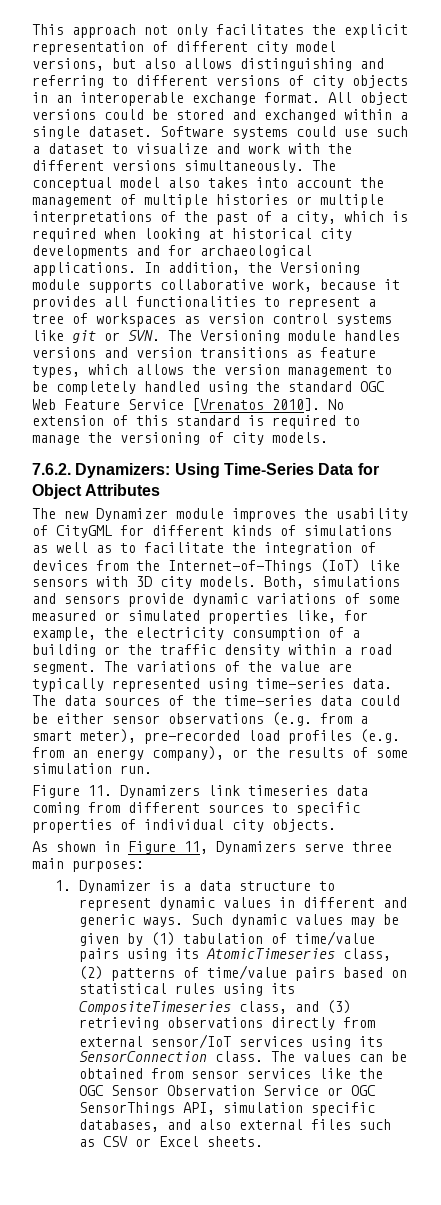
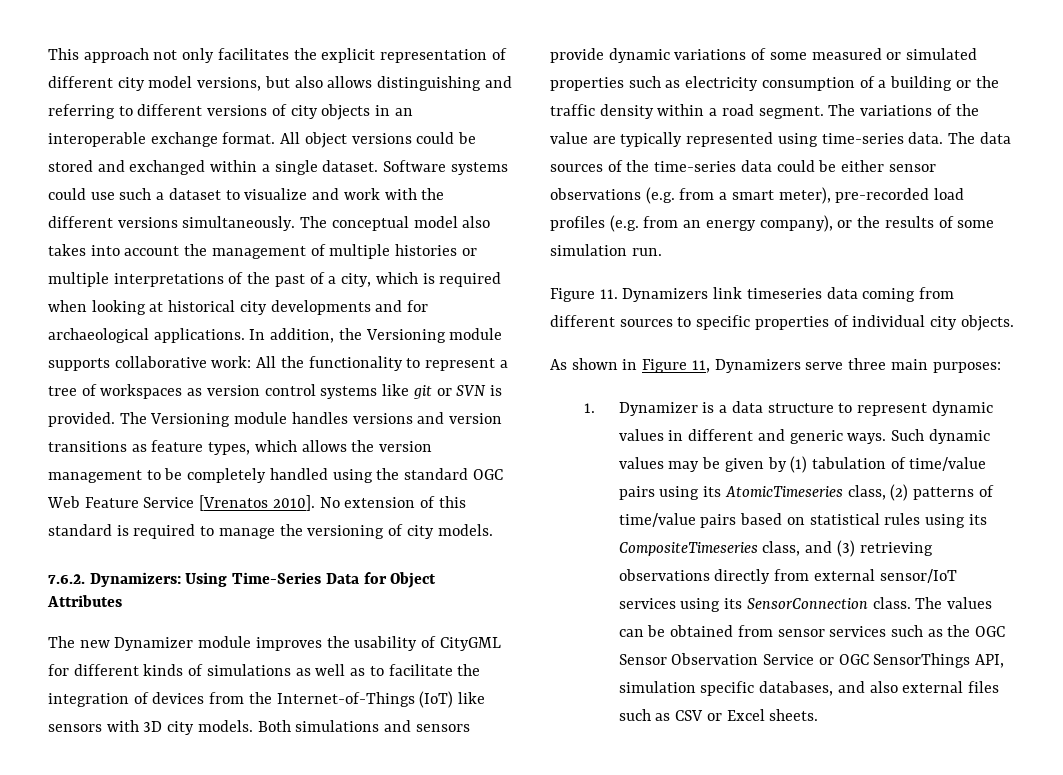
[272,279,400,292] [32,296,256,310] work, because it provides all functionalities -> [211,356,403,371] work: All the functionality
[128,330,160,341] SVN. -> [456,385,502,396] [48,412,115,427] SVN is provided.
[264,576,304,589] Both, -> [257,720,291,732] Both
[296,610,368,623] [32,627,128,641] like, for example, the -> [628,76,681,88] such as
[318,1068,351,1079] like -> [890,625,943,637] such as

